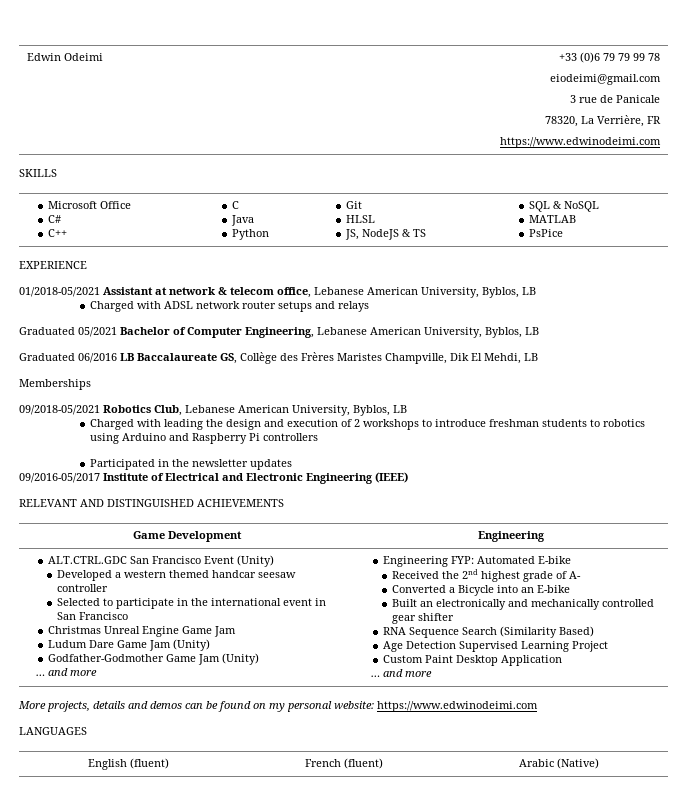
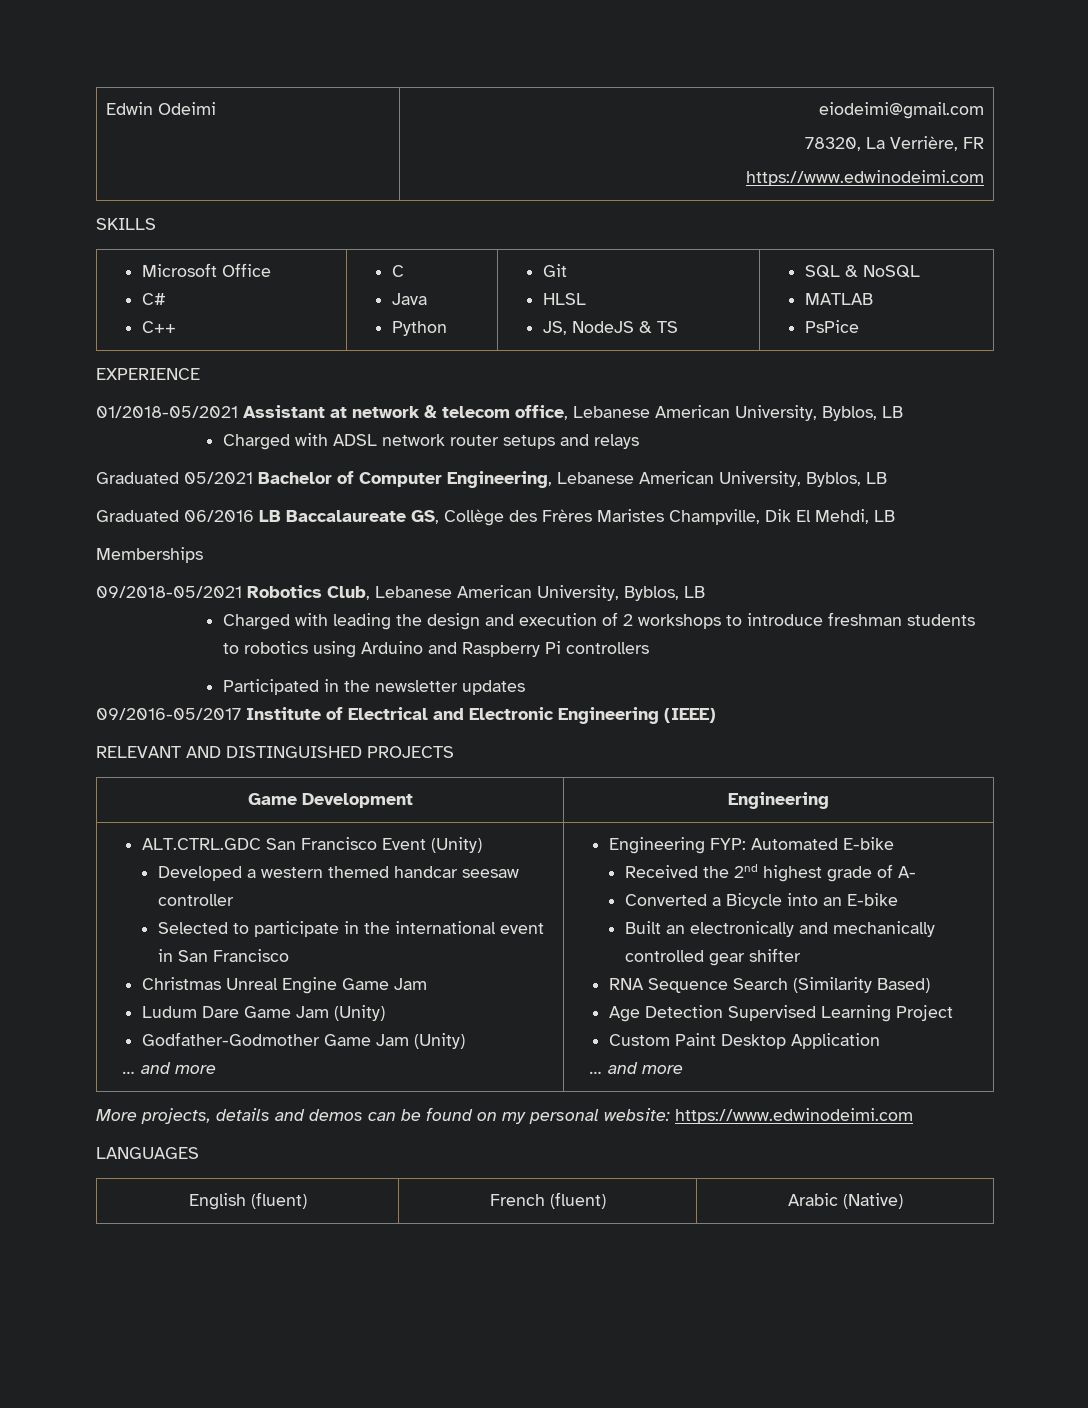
[558,52,660,63] [549,74,661,85] [569,95,660,103] +33 (0)6 79 79 99 78 // eiodeimi@gmail.com // 3 rue de Panicale -> [818,102,984,119] eiodeimi@gmail.com
[197,499,284,507] ACHIEVEMENTS -> [367,746,454,758] PROJECTS

